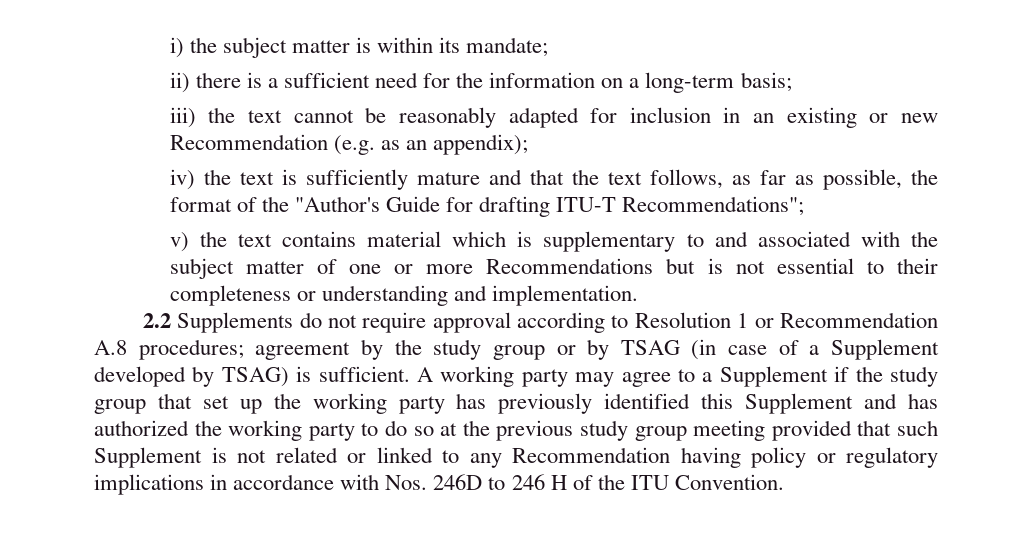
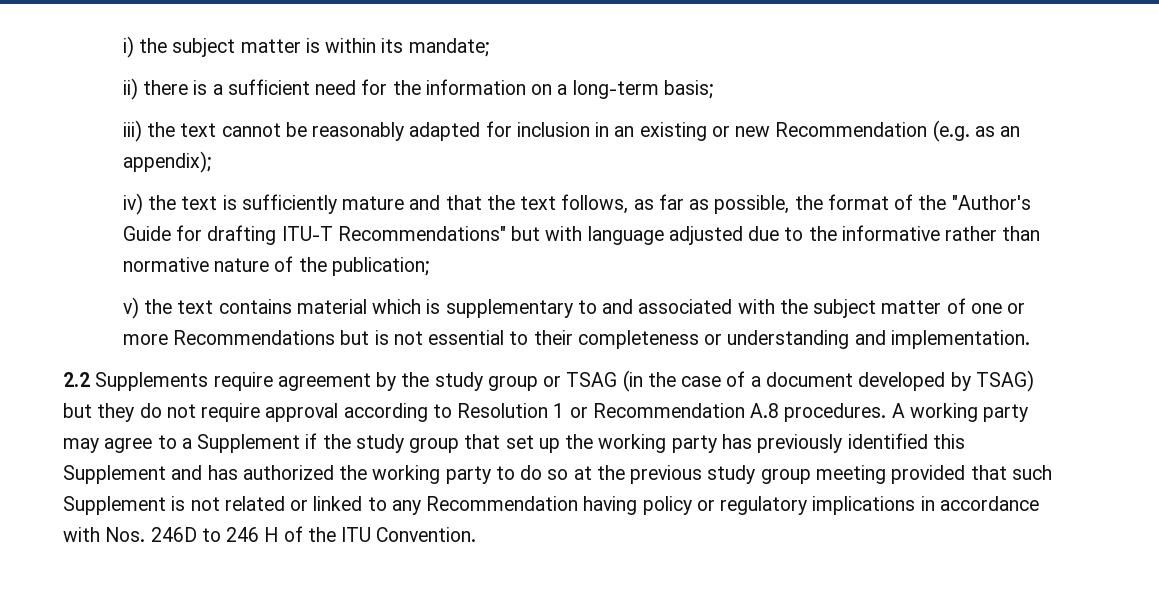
[622,196,805,216] Recommendations"; -> [337,225,1041,245] [122,256,429,276] Recommendations" but with language adjusted due to the informative rather than normative nature of the publication;
(294, 322) none -> [213,370,1034,392] [63,403,135,422] require agreement by the study group or TSAG (in the case of a document developed by TSAG) but they
[138,339,939,360] [94,366,410,387] procedures; agreement by the study group or by TSAG (in case of a Supplement developed by TSAG) is sufficient. -> [784,403,887,422] procedures.

